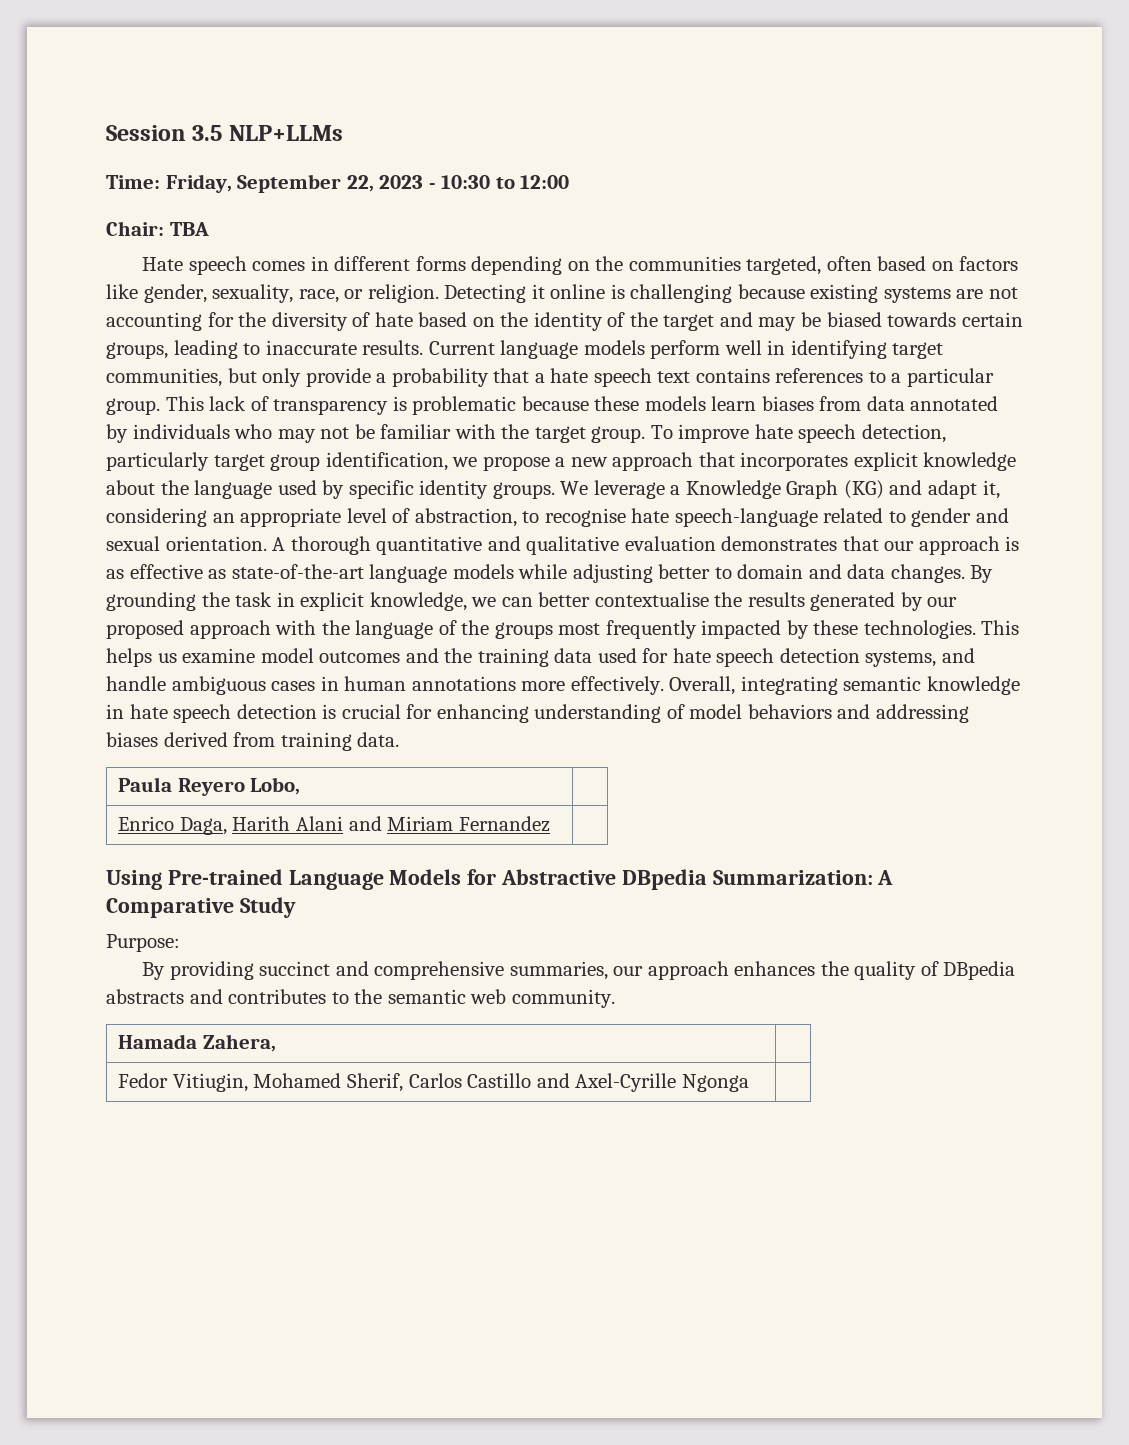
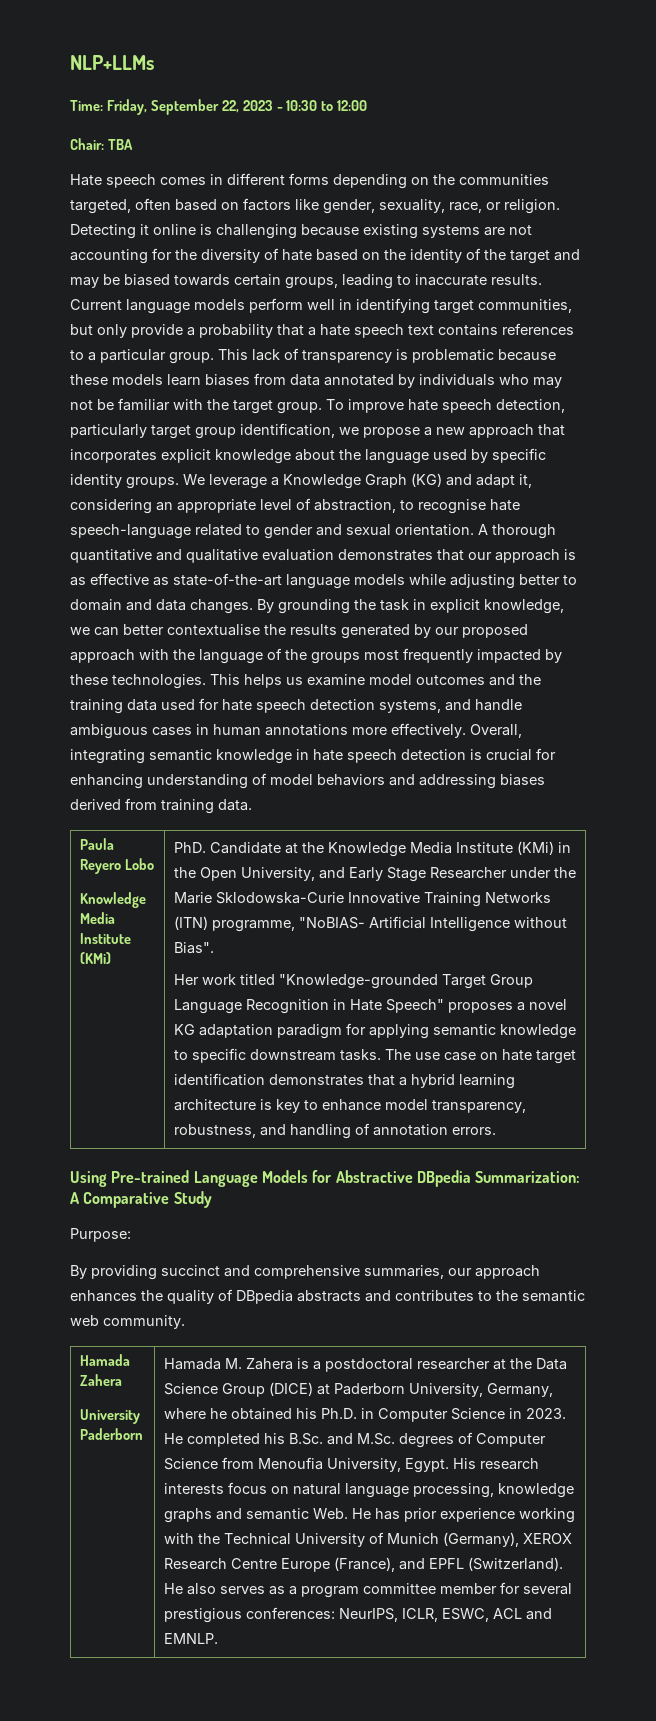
[106,125,223,141] Session 3.5 -> (70, 62) none
[250,777,301,795] [118,816,550,835] Lobo, | // Enrico Daga, Harith Alani and Miriam Fernandez | -> [124,858,154,870] [79,892,146,908] [79,912,115,924] [79,933,131,944] [79,952,111,964] [173,841,571,857] [173,867,576,882] [173,892,551,907] [173,916,567,932] [173,942,214,954] [173,974,533,989] [173,999,567,1014] [173,1023,576,1039] [173,1048,576,1064] [173,1073,515,1089] [173,1099,526,1113] [173,1123,496,1139] Lobo // Knowledge Media Institute (KMi) | PhD. Candidate at the Knowledge Media Institute (KMi) in the Open University, and Early Stage Researcher under the Marie Sklodowska-Curie Innovative Training Networks (ITN) programme, "NoBIAS- Artificial Intelligence without Bias". // Her work titled "Knowledge-grounded Target Group Language Recognition in Hate Speech" proposes a novel KG adaptation paradigm for applying semantic knowledge to specific downstream tasks. The use case on hate target identification demonstrates that a hybrid learning architecture is key to enhance model transparency, robustness, and handling of annotation errors.
[202,1034,276,1052] [118,1073,749,1092] Zahera, | // Fedor Vitiugin, Mohamed Sherif, Carlos Castillo and Axel-Cyrille Ngonga | -> [79,1374,122,1386] [79,1409,140,1424] [79,1428,143,1440] [163,1358,567,1372] [163,1382,553,1397] [163,1408,566,1422] [163,1432,546,1448] [163,1457,539,1473] [163,1482,574,1498] [163,1508,575,1523] [163,1532,572,1547] [163,1557,563,1572] [163,1582,572,1598] [163,1607,552,1623] [163,1633,218,1644] Zahera // University Paderborn | Hamada M. Zahera is a postdoctoral researcher at the Data Science Group (DICE) at Paderborn University, Germany, where he obtained his Ph.D. in Computer Science in 2023. He completed his B.Sc. and M.Sc. degrees of Computer Science from Menoufia University, Egypt. His research interests focus on natural language processing, knowledge graphs and semantic Web. He has prior experience working with the Technical University of Munich (Germany), XEROX Research Centre Europe (France), and EPFL (Switzerland). He also serves as a program committee member for several prestigious conferences: NeurIPS, ICLR, ESWC, ACL and EMNLP.

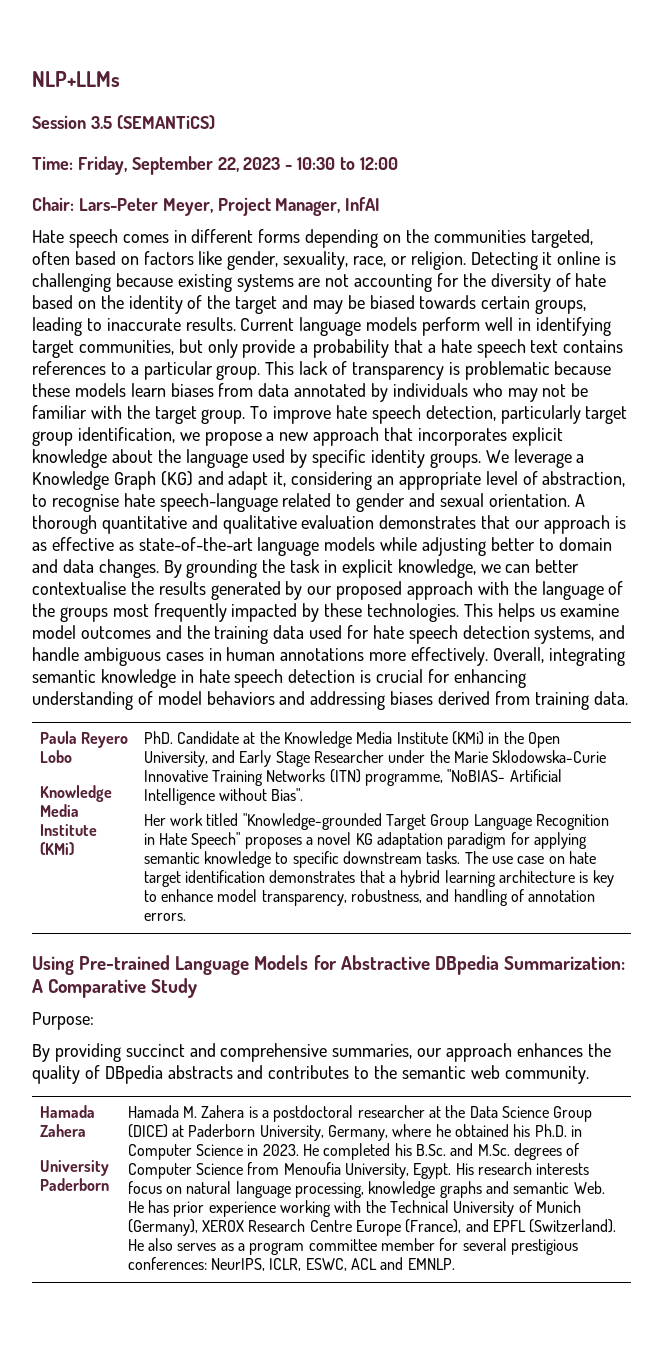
(154, 62) none -> [32,115,215,130] // Session 3.5 (SEMANTiCS)
[107,139,133,150] TBA -> [78,197,381,216] Lars-Peter Meyer, Project Manager, InfAI

